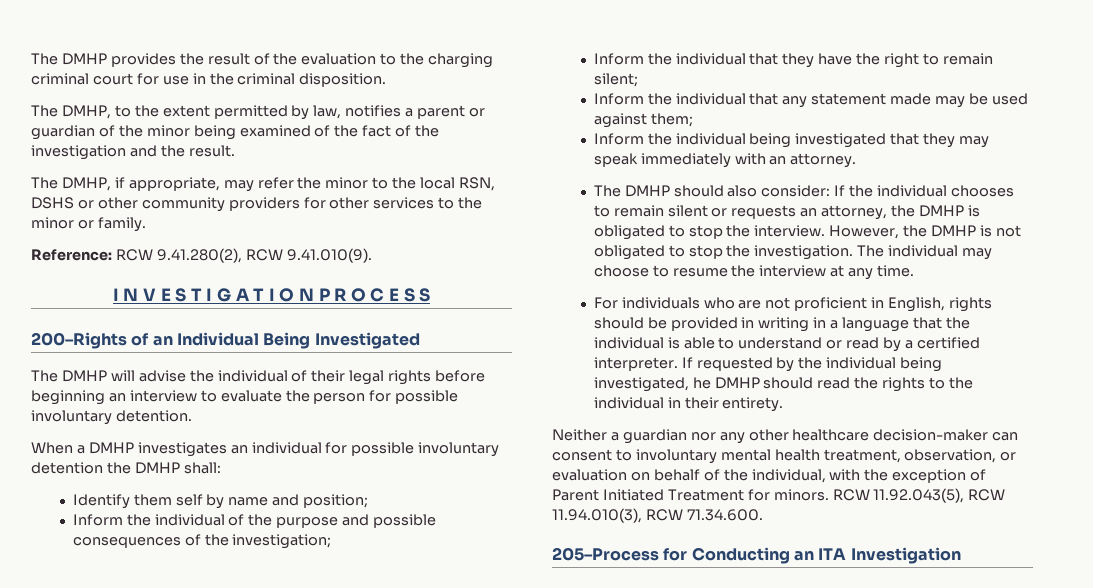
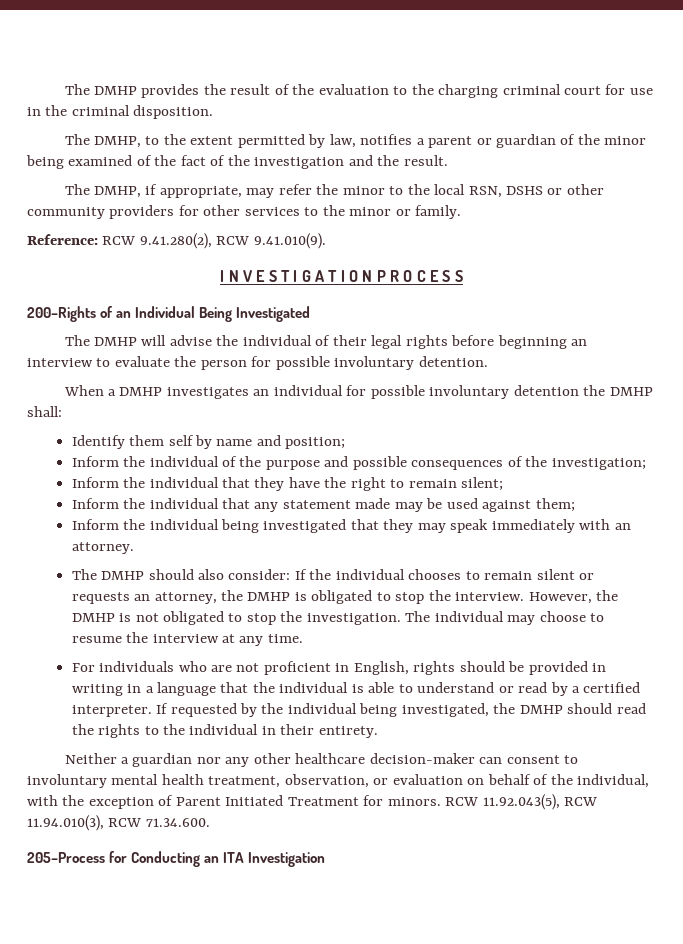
[692,377,711,389] he -> [493,703,516,714] the

